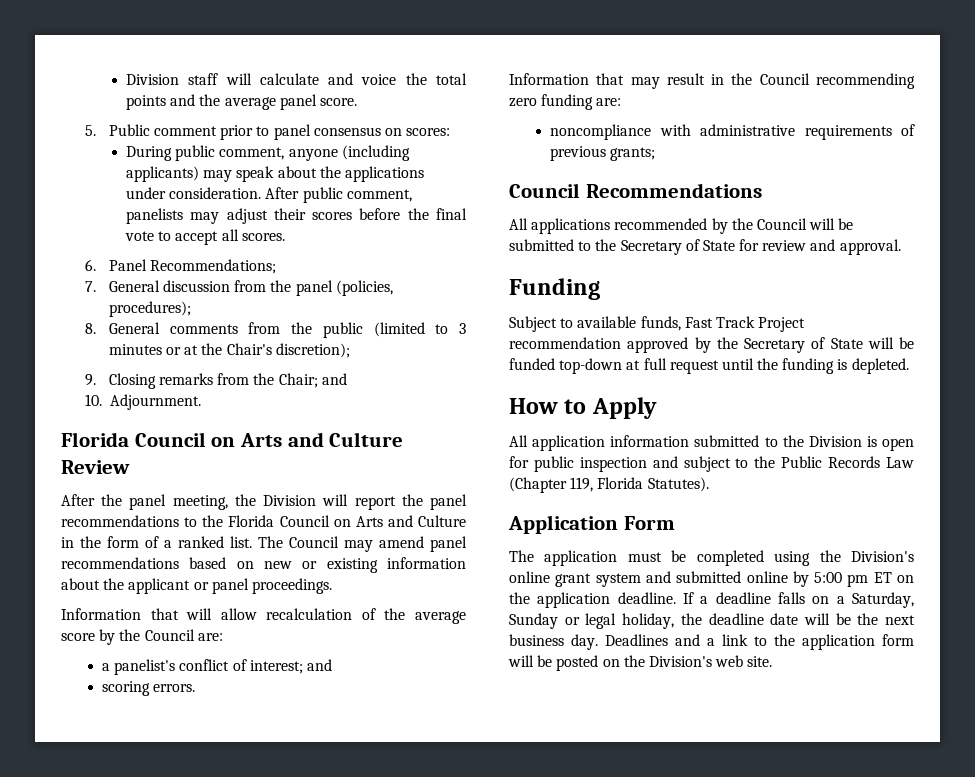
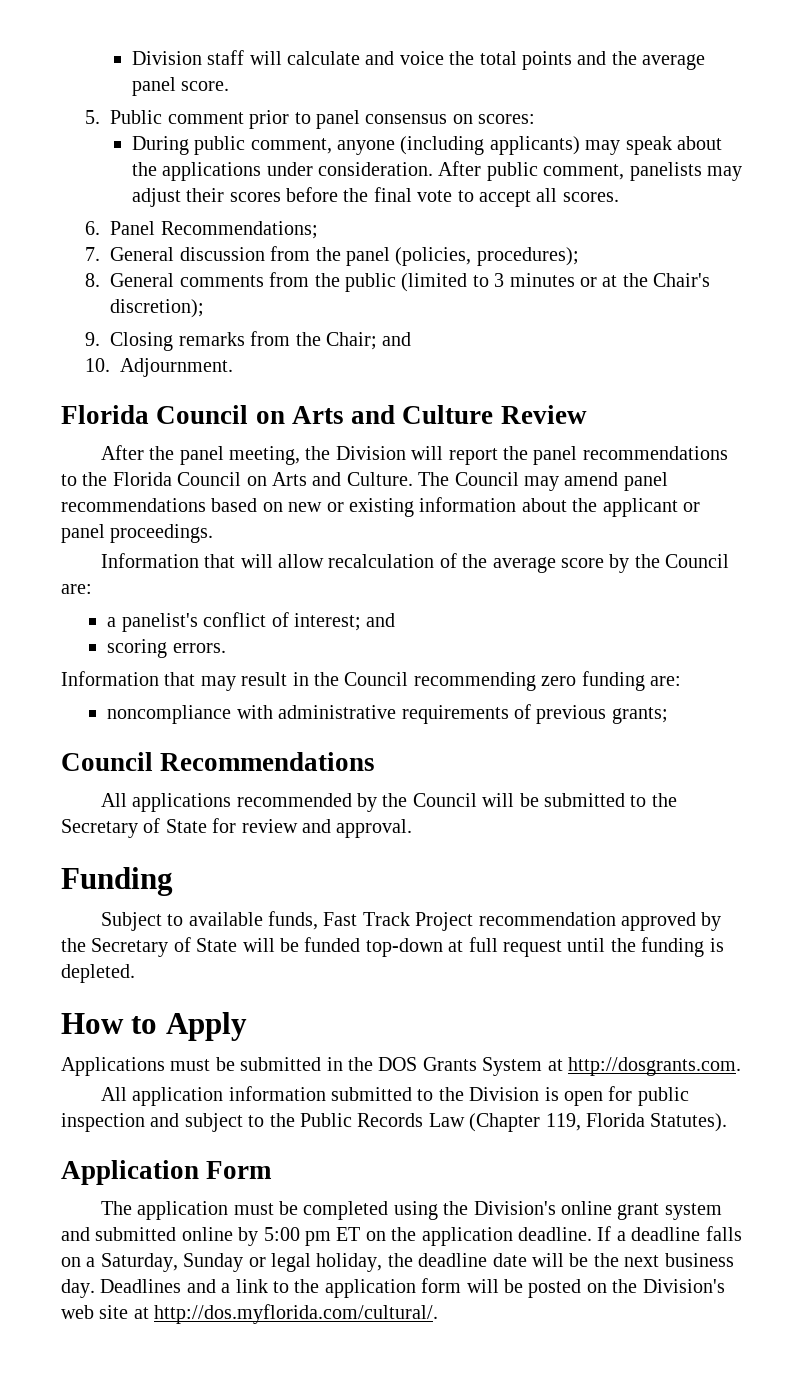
[418,515,466,527] [61,536,252,548] Culture in the form of a ranked list. -> [346,472,413,486] Culture.
(657, 408) none -> [61,1057,741,1076] // Applications must be submitted in the DOS Grants System at http://dosgrants.com.
[747,656,773,667] site. -> [99,1304,439,1324] site at http://dos.myflorida.com/cultural/.

